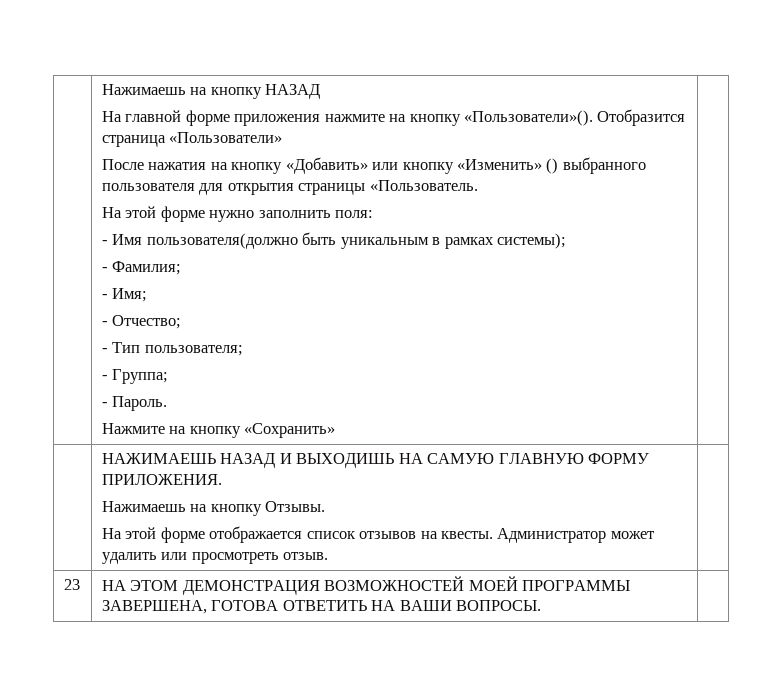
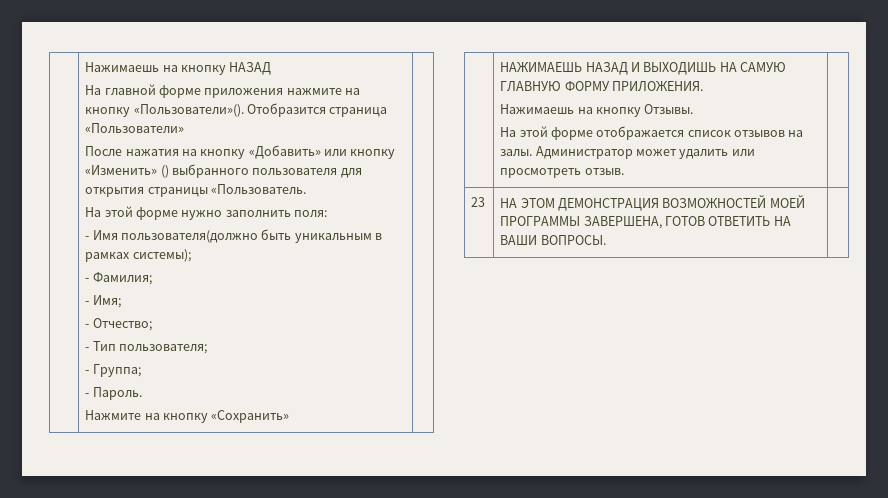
[440,531,493,539] квесты. -> [500,149,533,156] залы.
[211,600,279,611] ГОТОВА -> [664,216,705,226] ГОТОВ

